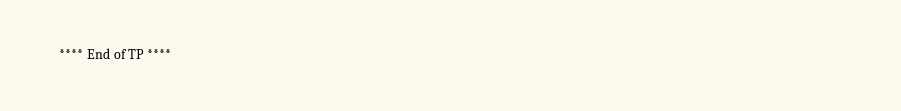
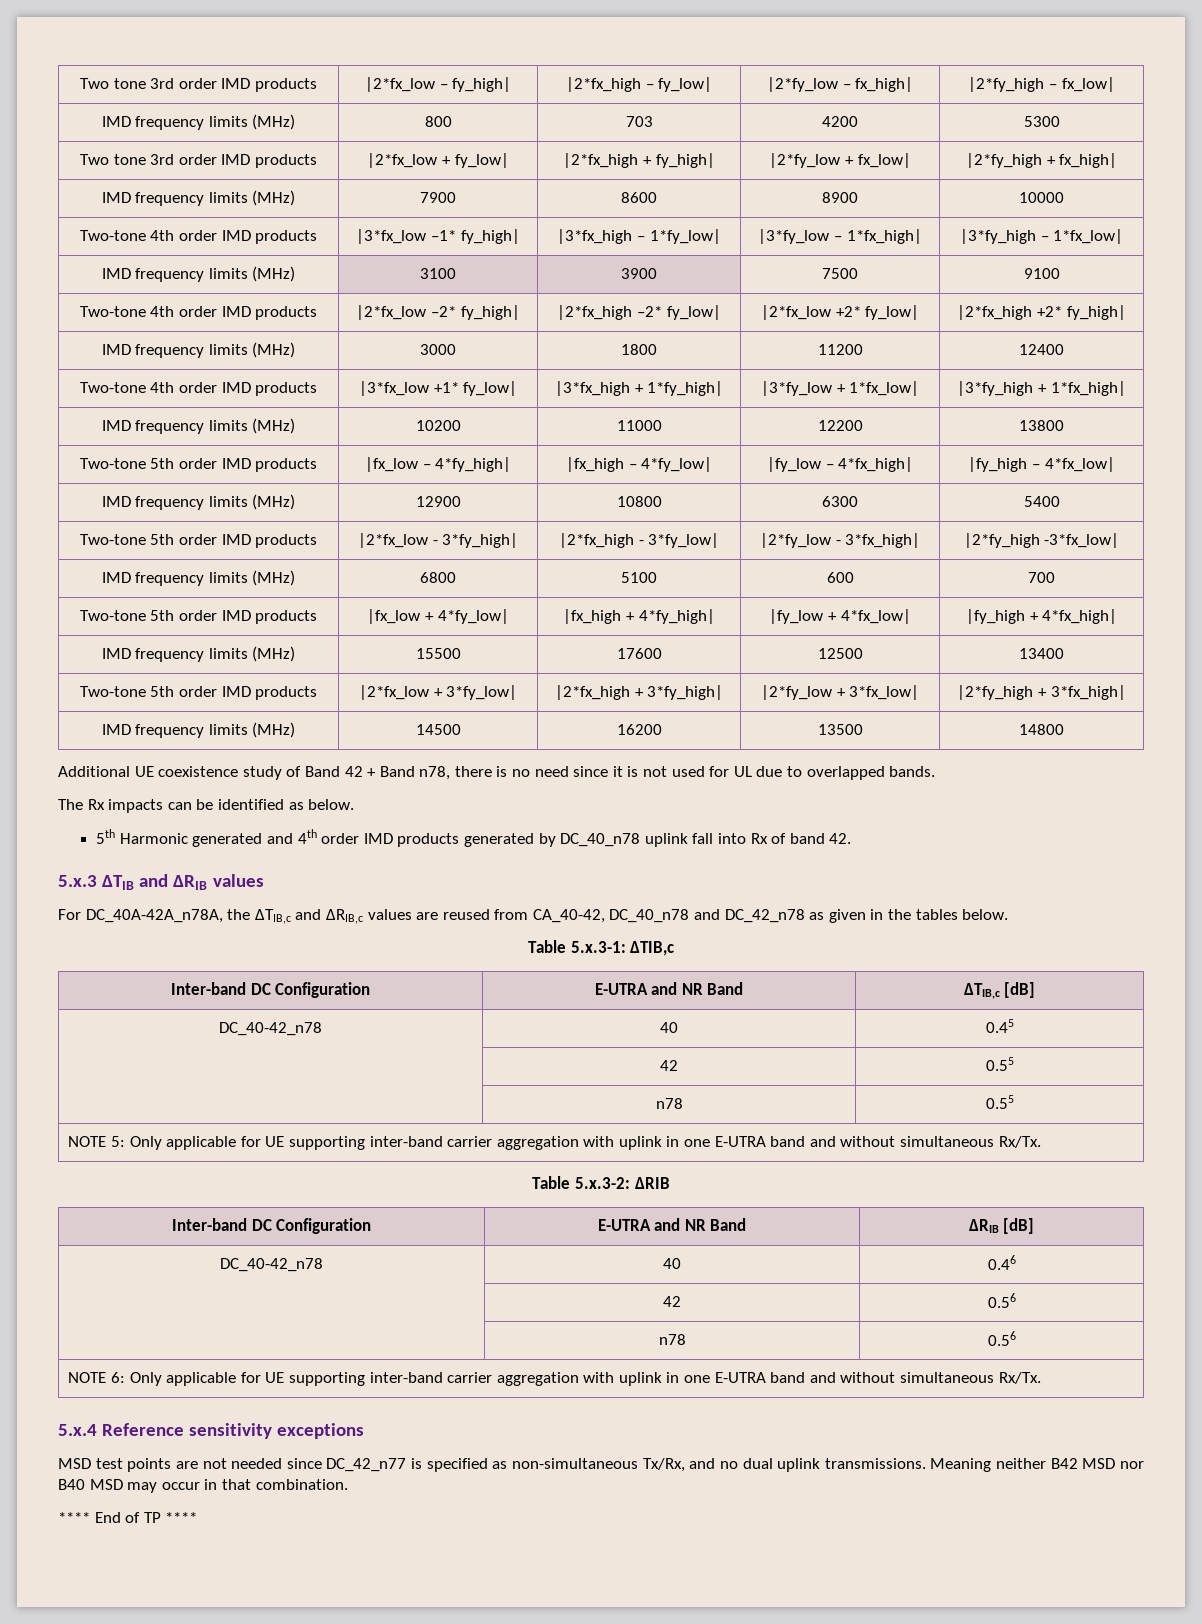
(59, 54) none -> [80,78,317,92] [364,77,512,92] [565,77,713,92] [766,77,914,92] [968,77,1115,92] [101,114,296,130] [424,116,452,127] [625,116,653,127] [822,116,858,127] [1023,116,1060,127] [80,154,317,168] [367,153,509,168] [563,153,715,168] [769,153,911,168] [965,153,1118,168] [101,190,296,206] [420,192,456,203] [621,192,657,203] [822,192,858,203] [1019,192,1064,203] [79,230,318,244] [356,229,520,244] [557,229,721,244] [758,229,922,244] [959,229,1124,244] [101,266,296,282] [420,268,456,279] [621,268,657,279] [822,268,858,279] [1023,268,1060,279] [79,306,318,320] [356,305,520,320] [557,305,721,320] [760,305,920,320] [957,305,1126,320] [101,342,296,358] [420,344,456,355] [621,344,657,355] [817,344,863,355] [1019,344,1064,355] [79,382,318,396] [358,381,518,396] [554,381,724,396] [760,381,920,396] [957,381,1126,396] [101,418,296,434] [415,420,461,431] [616,420,662,431] [817,420,863,431] [1019,420,1064,431] [79,458,318,472] [364,457,512,472] [565,457,713,472] [766,457,914,472] [968,457,1115,472] [101,494,296,510] [415,496,461,507] [616,496,662,507] [822,496,858,507] [1023,496,1060,507] [79,534,318,548] [357,533,519,548] [558,533,720,548] [759,533,921,548] [963,533,1120,548] [101,570,296,586] [420,572,456,583] [621,572,657,583] [826,572,854,583] [1028,572,1055,583] [79,610,318,624] [367,609,509,624] [563,609,715,624] [769,609,911,624] [965,609,1118,624] [101,646,296,662] [415,648,461,659] [616,648,662,659] [817,648,863,659] [1019,648,1064,659] [79,686,318,700] [358,685,518,700] [554,685,724,700] [760,685,920,700] [957,685,1126,700] [101,722,296,738] [415,724,461,735] [616,724,662,735] [817,724,863,735] [1019,724,1064,735] [58,766,936,780] [58,799,355,813] [96,829,852,847] [58,874,264,890] [58,909,1009,924] [527,940,675,956] [170,982,371,998] [594,982,744,995] [963,982,1036,999] [219,1022,322,1036] [660,1022,678,1033] [985,1019,1014,1033] [660,1060,678,1071] [985,1057,1014,1071] [655,1098,683,1109] [985,1095,1014,1109] [68,1136,1041,1150] [532,1176,670,1189] [171,1218,372,1234] [597,1218,747,1231] [968,1218,1035,1234] [220,1258,323,1272] [663,1258,681,1269] [987,1255,1016,1270] [663,1296,681,1307] [987,1293,1016,1308] [658,1334,686,1345] [987,1331,1016,1346] [68,1372,1041,1386] [58,1423,365,1439] [58,1458,1144,1472] [58,1479,348,1493] Two tone 3rd order IMD products | |2*fx_low – fy_high| | |2*fx_high – fy_low| | |2*fy_low – fx_high| | |2*fy_high – fx_low| // IMD frequency limits (MHz) | 800 | 703 | 4200 | 5300 // Two tone 3rd order IMD products | |2*fx_low + fy_low| | |2*fx_high + fy_high| | |2*fy_low + fx_low| | |2*fy_high + fx_high| // IMD frequency limits (MHz) | 7900 | 8600 | 8900 | 10000 // Two-tone 4th order IMD products | |3*fx_low –1* fy_high| | |3*fx_high – 1*fy_low| | |3*fy_low – 1*fx_high| | |3*fy_high – 1*fx_low| // IMD frequency limits (MHz) | 3100 | 3900 | 7500 | 9100 // Two-tone 4th order IMD products | |2*fx_low –2* fy_high| | |2*fx_high –2* fy_low| | |2*fx_low +2* fy_low| | |2*fx_high +2* fy_high| // IMD frequency limits (MHz) | 3000 | 1800 | 11200 | 12400 // Two-tone 4th order IMD products | |3*fx_low +1* fy_low| | |3*fx_high + 1*fy_high| | |3*fy_low + 1*fx_low| | |3*fy_high + 1*fx_high| // IMD frequency limits (MHz) | 10200 | 11000 | 12200 | 13800 // Two-tone 5th order IMD products | |fx_low – 4*fy_high| | |fx_high – 4*fy_low| | |fy_low – 4*fx_high| | |fy_high – 4*fx_low| // IMD frequency limits (MHz) | 12900 | 10800 | 6300 | 5400 // Two-tone 5th order IMD products | |2*fx_low - 3*fy_high| | |2*fx_high - 3*fy_low| | |2*fy_low - 3*fx_high| | |2*fy_high -3*fx_low| // IMD frequency limits (MHz) | 6800 | 5100 | 600 | 700 // Two-tone 5th order IMD products | |fx_low + 4*fy_low| | |fx_high + 4*fy_high| | |fy_low + 4*fx_low| | |fy_high + 4*fx_high| // IMD frequency limits (MHz) | 15500 | 17600 | 12500 | 13400 // Two-tone 5th order IMD products | |2*fx_low + 3*fy_low| | |2*fx_high + 3*fy_high| | |2*fy_low + 3*fx_low| | |2*fy_high + 3*fx_high| // IMD frequency limits (MHz) | 14500 | 16200 | 13500 | 14800 // Additional UE coexistence study of Band 42 + Band n78, there is no need since it is not used for UL due to overlapped bands. // The Rx impacts can be identified as below. // 5th Harmonic generated and 4th order IMD products generated by DC_40_n78 uplink fall into Rx of band 42. // 5.x.3 ∆TIB and ∆RIB values // For DC_40A-42A_n78A, the ΔTIB,c and ΔRIB,c values are reused from CA_40-42, DC_40_n78 and DC_42_n78 as given in the tables below. // Table 5.x.3-1: ΔTIB,c // Inter-band DC Configuration | E-UTRA and NR Band | ΔTIB,c [dB] // DC_40-42_n78 | 40 | 0.45 // | 42 | 0.55 // | n78 | 0.55 // NOTE 5: Only applicable for UE supporting inter-band carrier aggregation with uplink in one E-UTRA band and without simultaneous Rx/Tx. // Table 5.x.3-2: ΔRIB // Inter-band DC Configuration | E-UTRA and NR Band | ΔRIB [dB] // DC_40-42_n78 | 40 | 0.46 // | 42 | 0.56 // | n78 | 0.56 // NOTE 6: Only applicable for UE supporting inter-band carrier aggregation with uplink in one E-UTRA band and without simultaneous Rx/Tx. // 5.x.4 Reference sensitivity exceptions // MSD test points are not needed since DC_42_n77 is specified as non-simultaneous Tx/Rx, and no dual uplink transmissions. Meaning neither B42 MSD nor B40 MSD may occur in that combination. //

